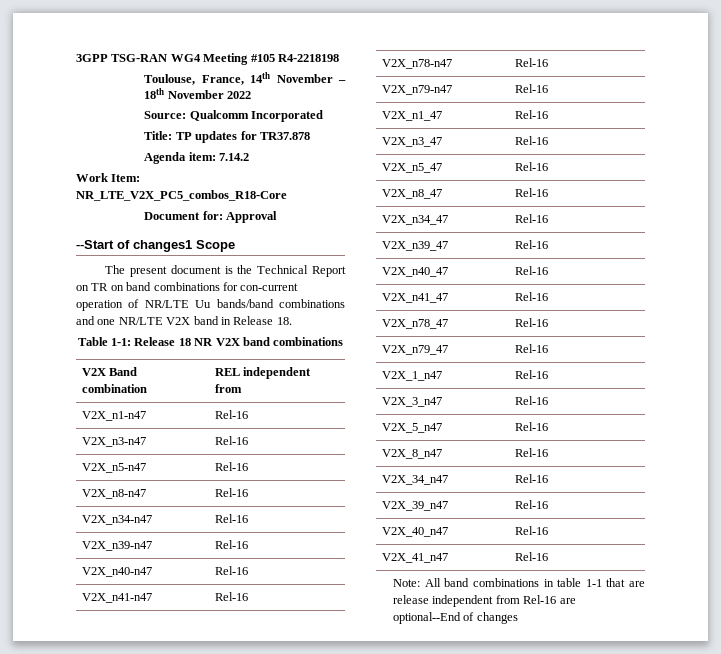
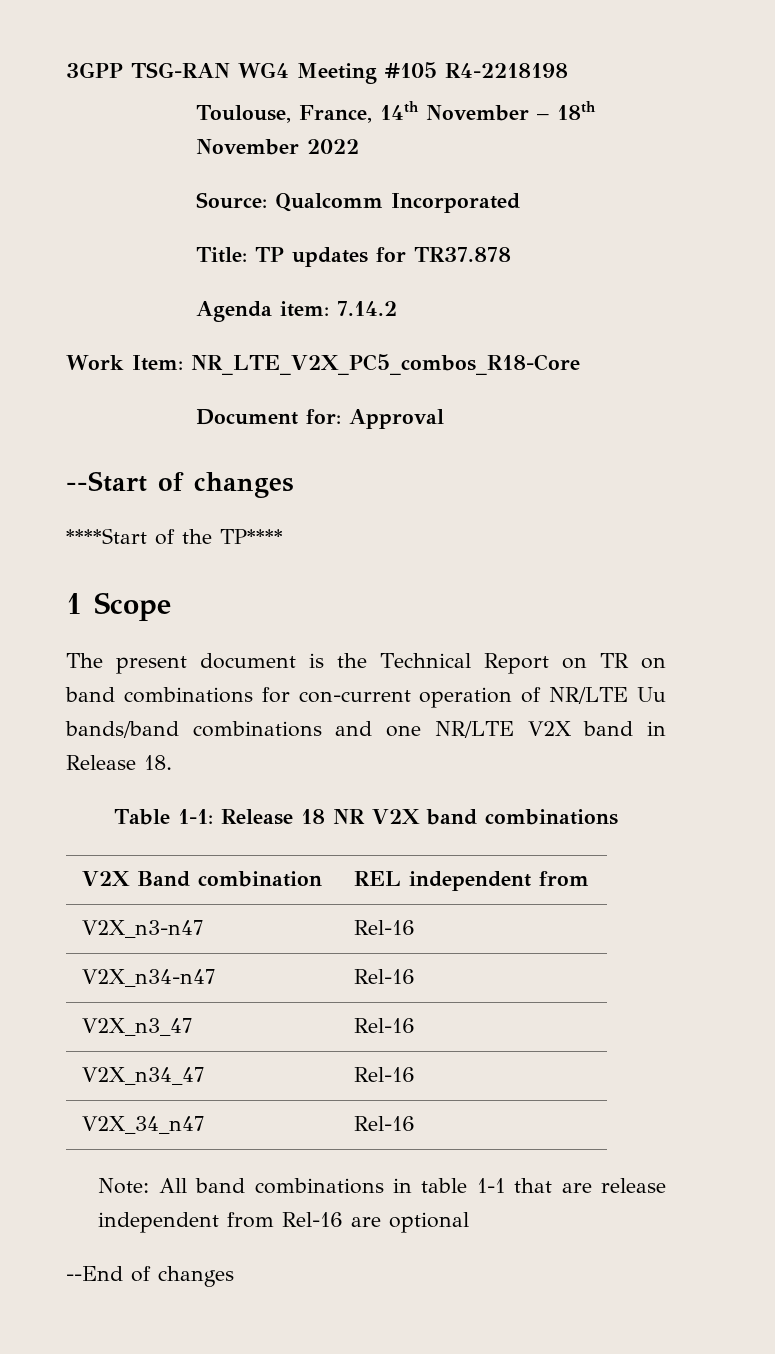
[133,240,192,252] changes1 -> [194,472,294,498] [66,528,283,545] [66,593,82,614] changes // ****Start of the TP**** // 1
[81,411,146,421] [214,410,248,419] // V2X_n1-n47 | Rel-16 -> (590, 878) none
[81,463,146,473] [214,462,248,471] [81,489,146,499] [214,488,248,497] [81,515,152,525] [214,514,248,523] [81,541,152,551] [214,540,248,549] [81,567,152,577] [214,566,248,575] [81,593,152,603] [214,592,248,601] [381,59,452,69] [514,58,548,67] [381,85,452,95] [514,84,548,93] [381,111,442,121] [514,110,548,119] [381,137,442,147] [514,136,548,145] [381,163,442,173] [514,162,548,171] [381,189,442,199] [514,188,548,197] [381,215,448,225] [514,214,548,223] [381,241,448,251] [514,240,548,249] [381,267,448,277] [514,266,548,275] [381,293,448,303] [514,292,548,301] [381,319,448,329] [514,318,548,327] [381,345,448,355] [514,344,548,353] [381,371,442,381] [514,370,548,379] [381,397,442,407] [514,396,548,405] [381,423,442,433] [514,422,548,431] [381,449,442,459] [514,448,548,457] [381,475,448,485] [514,474,548,483] [381,501,448,511] [514,500,548,509] [381,527,448,537] [514,526,548,535] [381,553,448,563] V2X_n5-n47 | Rel-16 // V2X_n8-n47 | Rel-16 // V2X_n34-n47 | Rel-16 // V2X_n39-n47 | Rel-16 // V2X_n40-n47 | Rel-16 // V2X_n41-n47 | Rel-16 // V2X_n78-n47 | Rel-16 // V2X_n79-n47 | Rel-16 // V2X_n1_47 | Rel-16 // V2X_n3_47 | Rel-16 // V2X_n5_47 | Rel-16 // V2X_n8_47 | Rel-16 // V2X_n34_47 | Rel-16 // V2X_n39_47 | Rel-16 // V2X_n40_47 | Rel-16 // V2X_n41_47 | Rel-16 // V2X_n78_47 | Rel-16 // V2X_n79_47 | Rel-16 // V2X_1_n47 | Rel-16 // V2X_3_n47 | Rel-16 // V2X_5_n47 | Rel-16 // V2X_8_n47 | Rel-16 // V2X_34_n47 | Rel-16 // V2X_39_n47 | Rel-16 // V2X_40_n47 | Rel-16 // V2X_41_n47 -> [82,969,216,987] [354,969,416,984] [82,1018,193,1036] [354,1018,416,1033] [82,1067,205,1085] [354,1067,416,1082] [82,1116,205,1134] V2X_n34-n47 | Rel-16 // V2X_n3_47 | Rel-16 // V2X_n34_47 | Rel-16 // V2X_34_n47
[393,612,462,624] optional--End -> [389,1212,470,1233] [66,1266,123,1281] optional // --End

